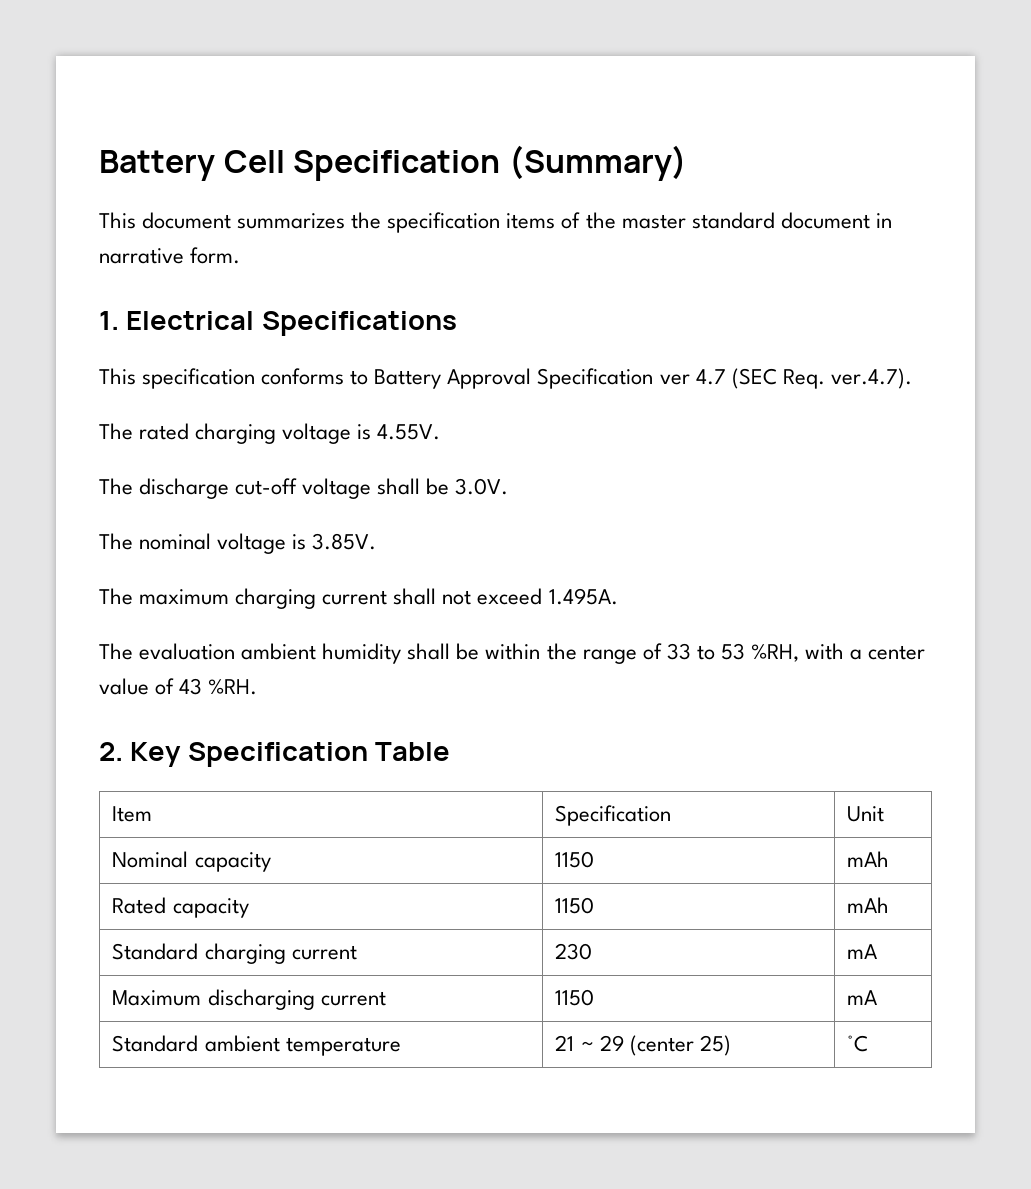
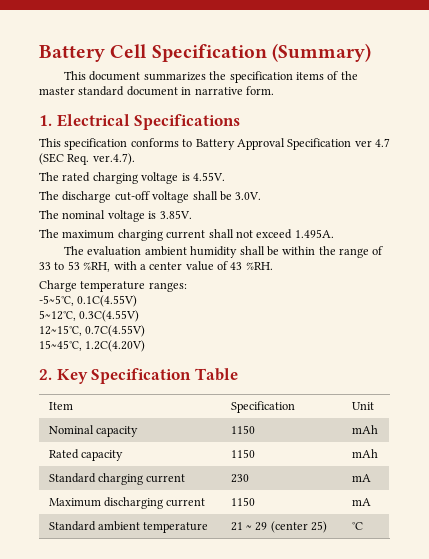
(258, 687) none -> [39,280,187,292] [39,295,138,307] [39,310,140,322] [39,325,146,337] [39,340,146,352] // Charge temperature ranges: // -5~5℃, 0.1C(4.55V) // 5~12℃, 0.3C(4.55V) // 12~15℃, 0.7C(4.55V) // 15~45℃, 1.2C(4.20V)

